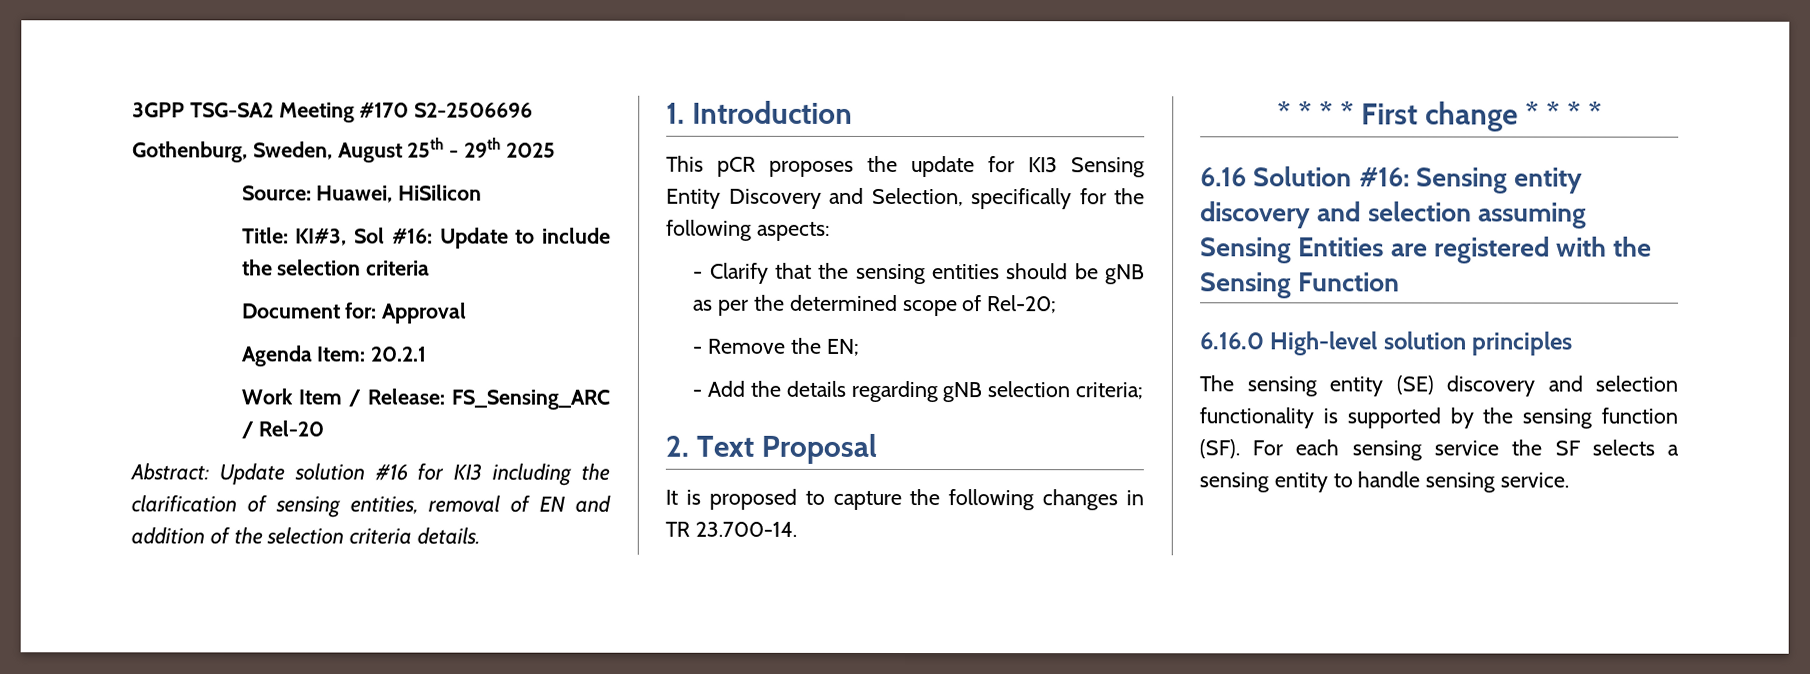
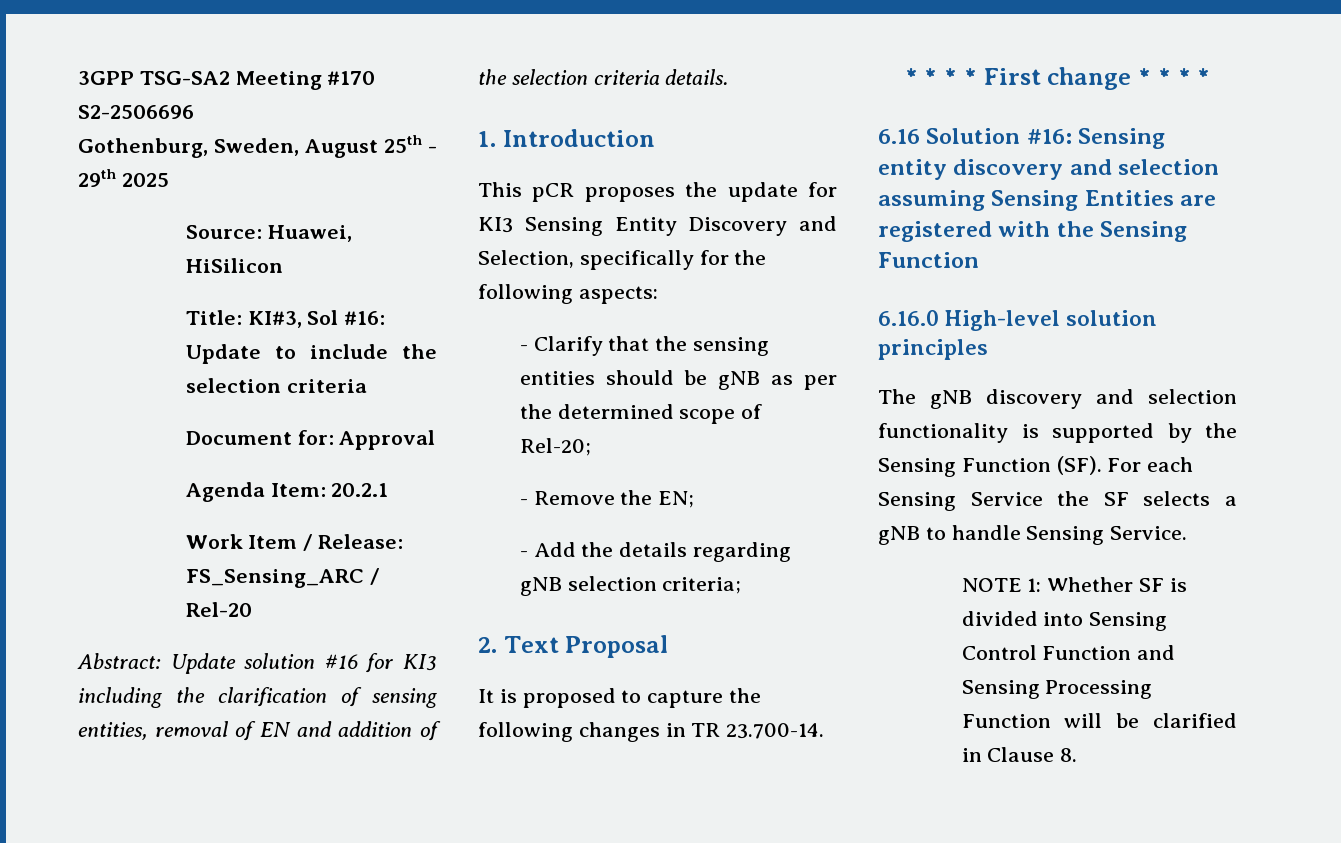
[1246,375,1434,397] sensing entity (SE) -> [930,390,972,409] gNB
[1522,407,1678,429] sensing function -> [878,458,1051,477] Sensing Function
[1351,440,1499,461] sensing service -> [878,492,1043,511] Sensing Service
[1199,471,1570,493] sensing entity to handle sensing service. -> [878,525,1188,545] [961,577,1187,592] [961,611,1168,631] [961,645,1176,660] [961,680,1153,699] [961,713,1237,728] [961,747,1078,762] gNB to handle Sensing Service. // NOTE 1: Whether SF is divided into Sensing Control Function and Sensing Processing Function will be clarified in Clause 8.

